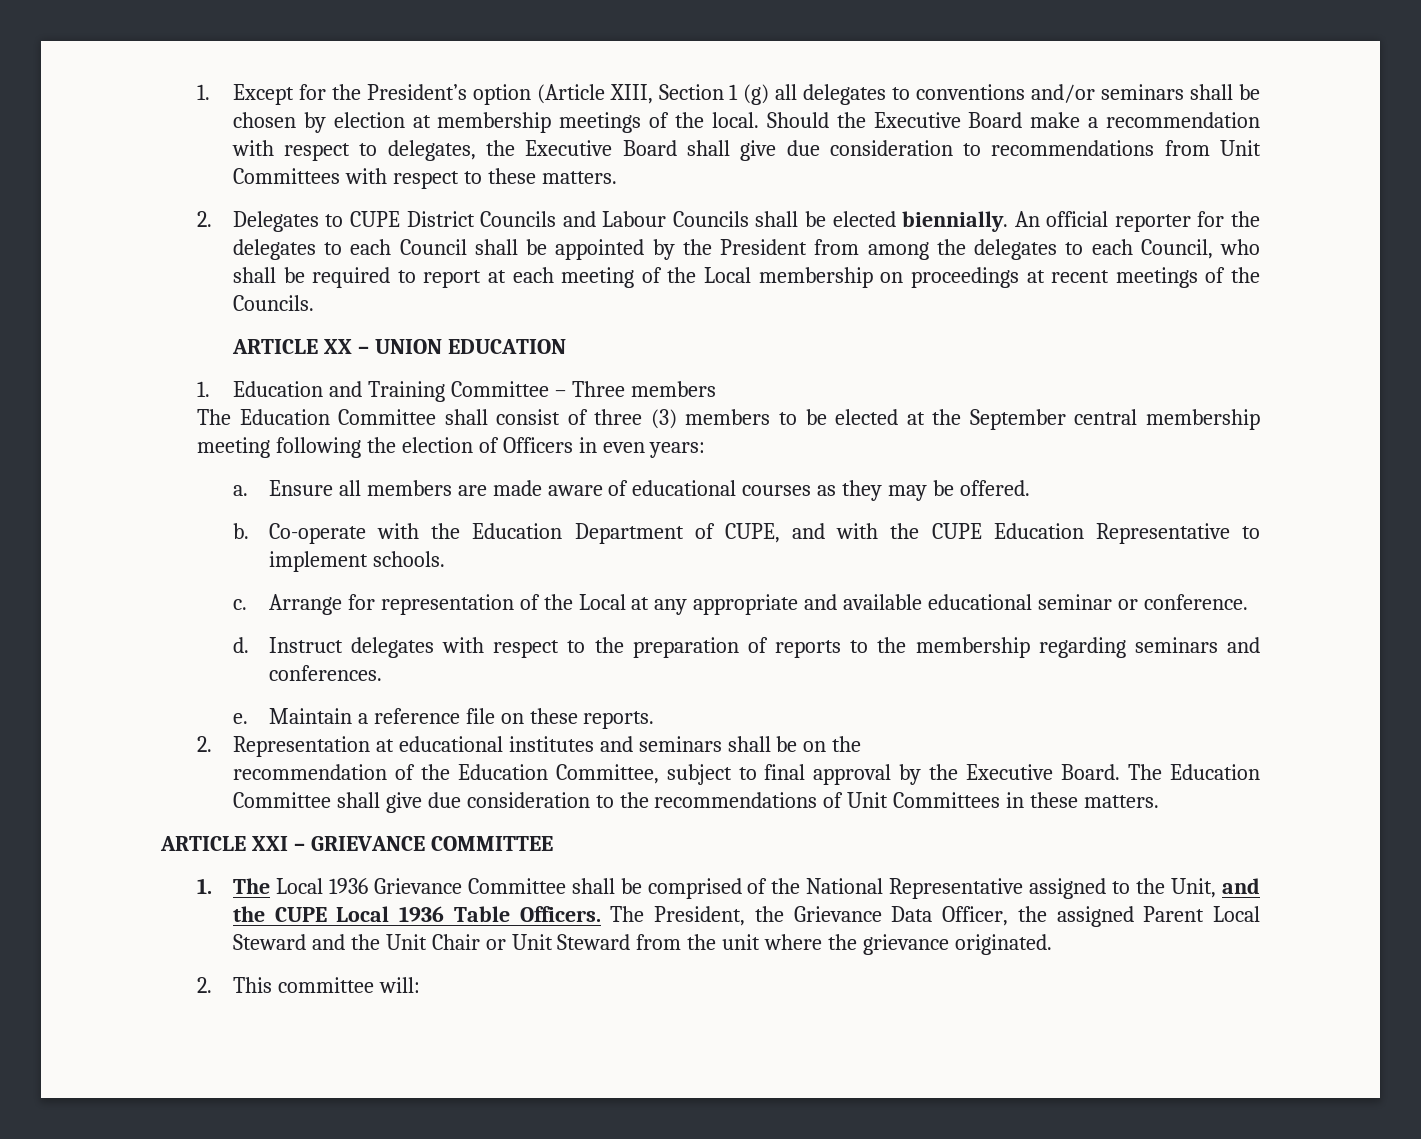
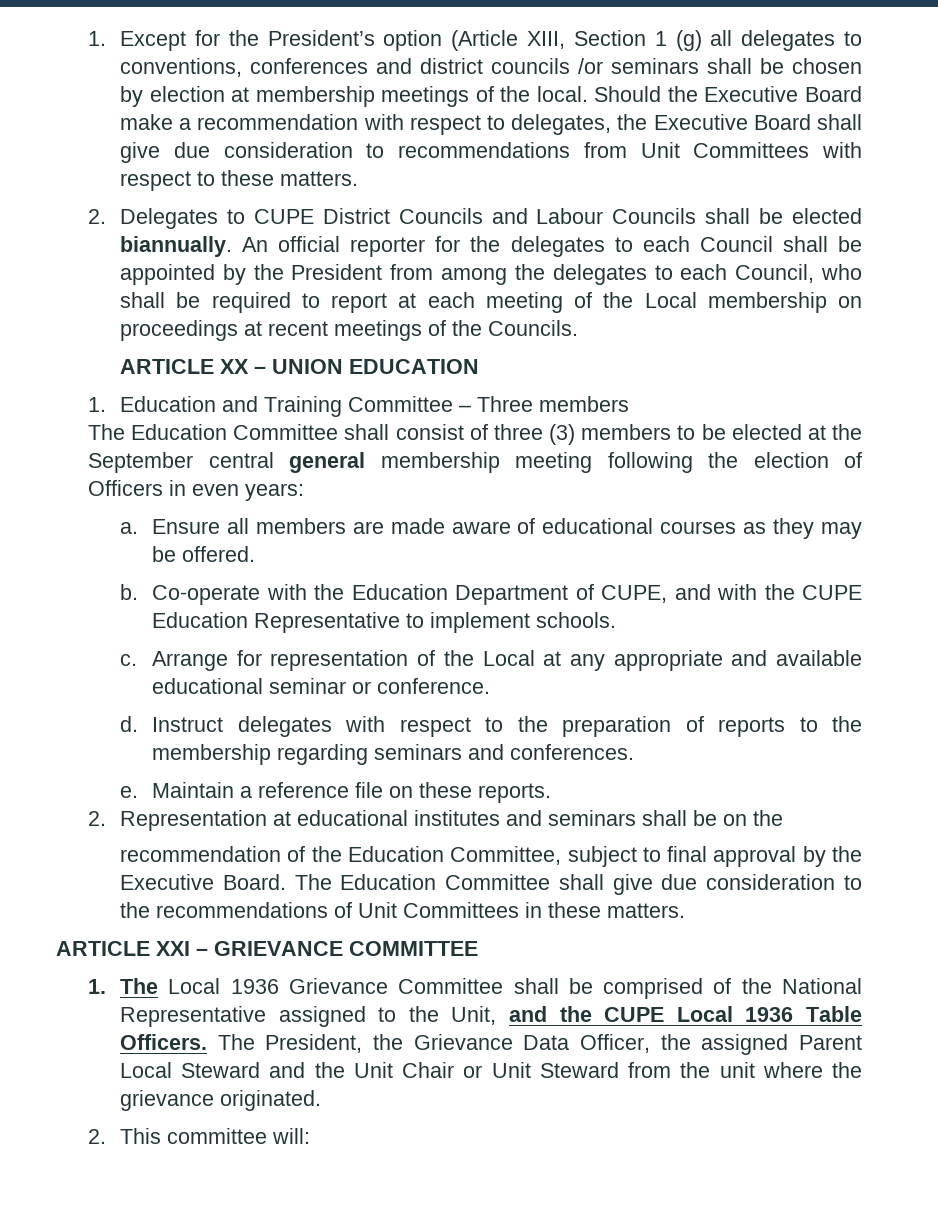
[916,84,1096,103] conventions and/or -> [120,58,604,77] conventions, conferences and district councils /or
[902,211,1009,232] biennially. -> [120,236,233,257] biannually.
(1138, 417) none -> [289,452,366,473] general

